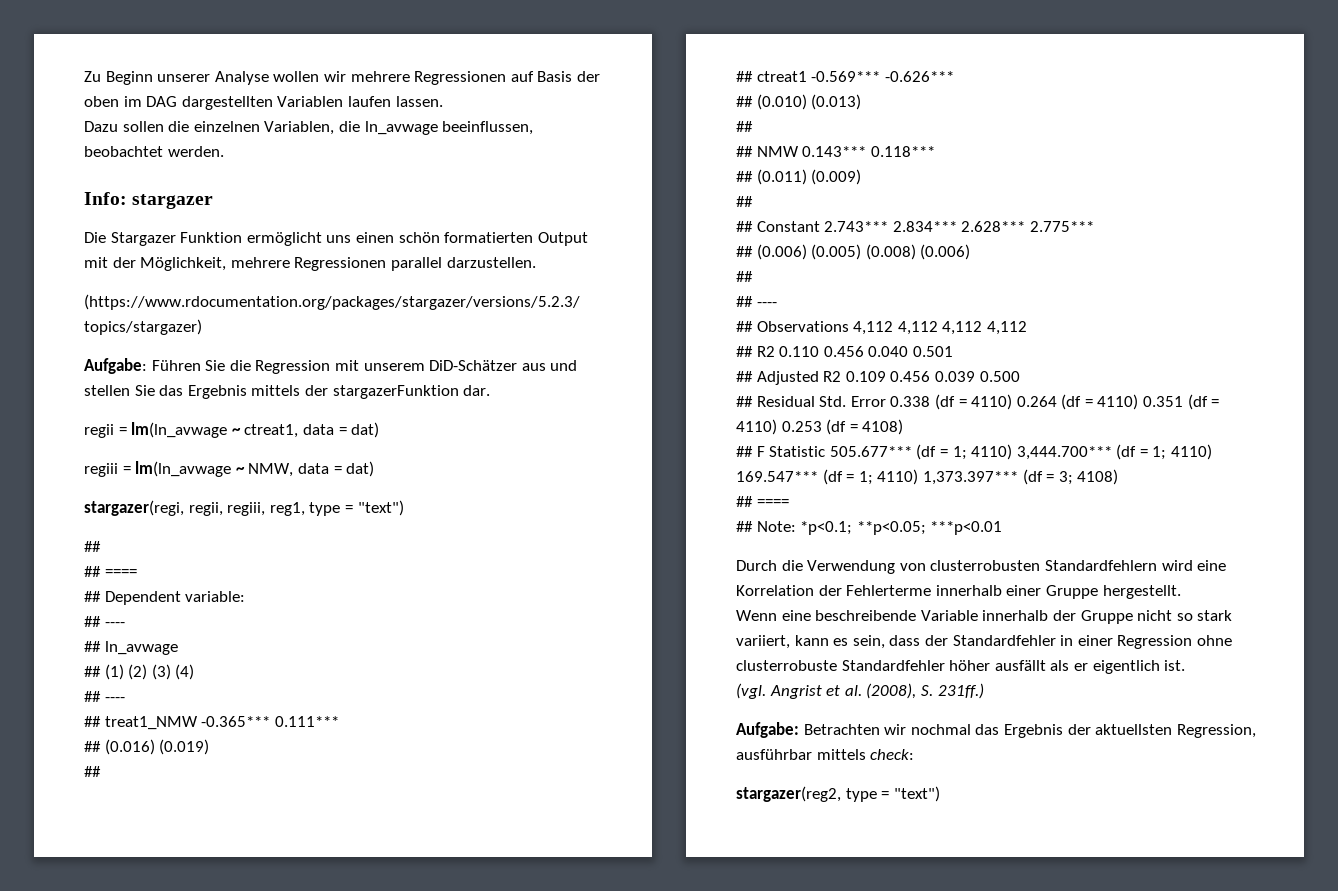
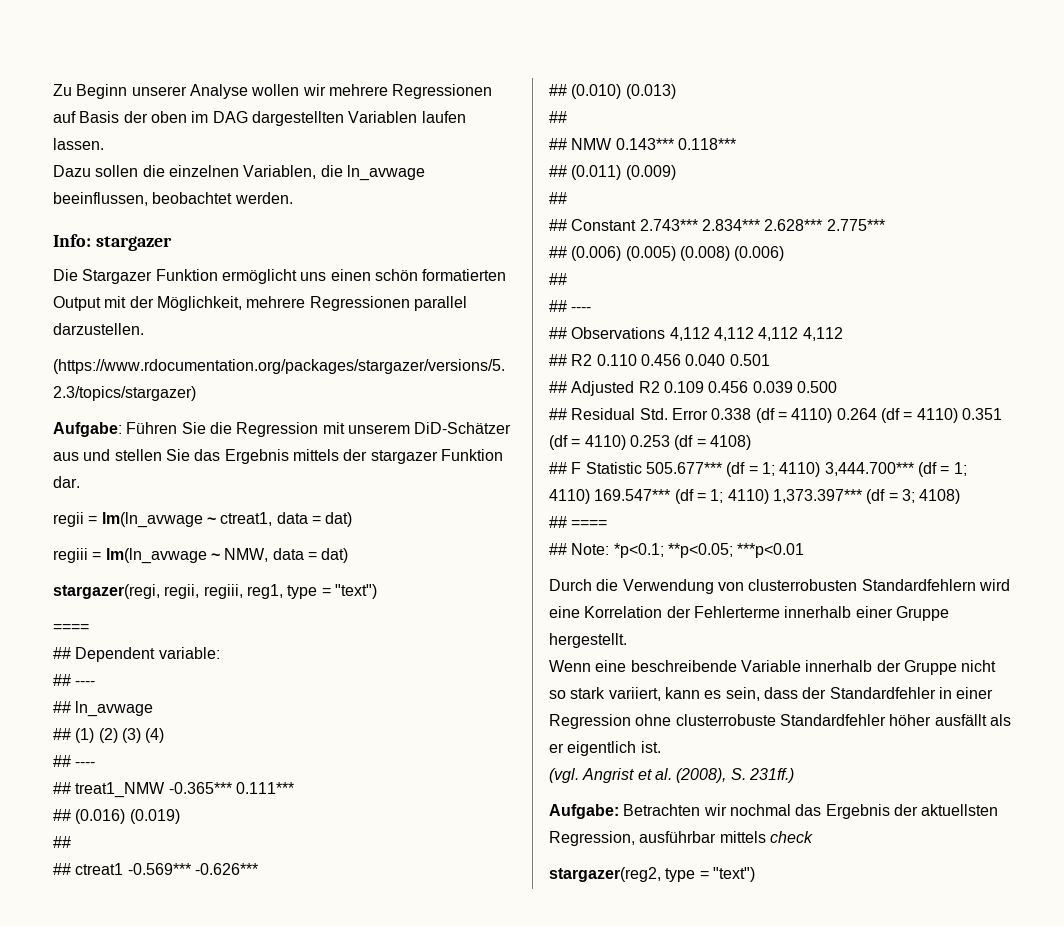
[332,385,459,399] stargazerFunktion -> [370,449,503,464] stargazer Funktion
[84,541,101,552] [84,566,101,577] ## // ## -> (377, 591) none
[870,749,915,760] check: -> [769,831,813,843] check

